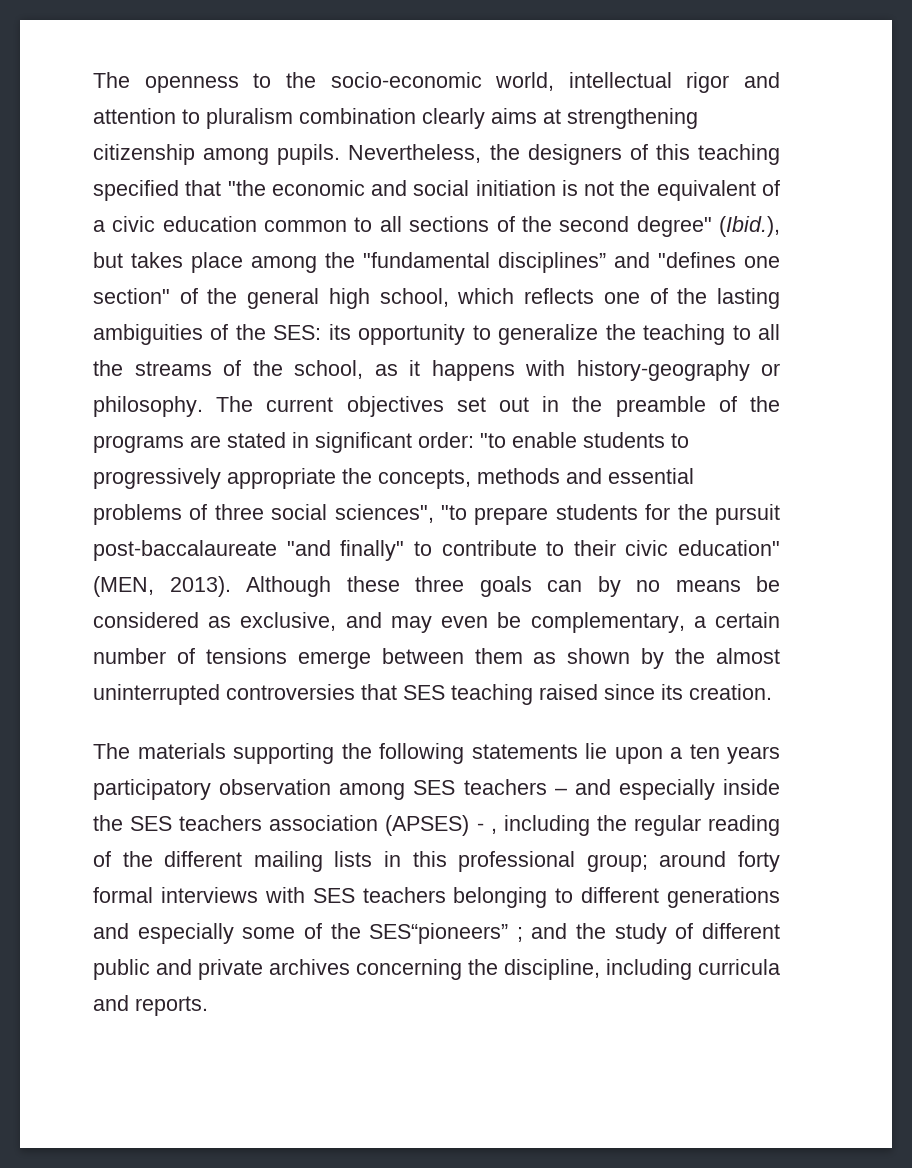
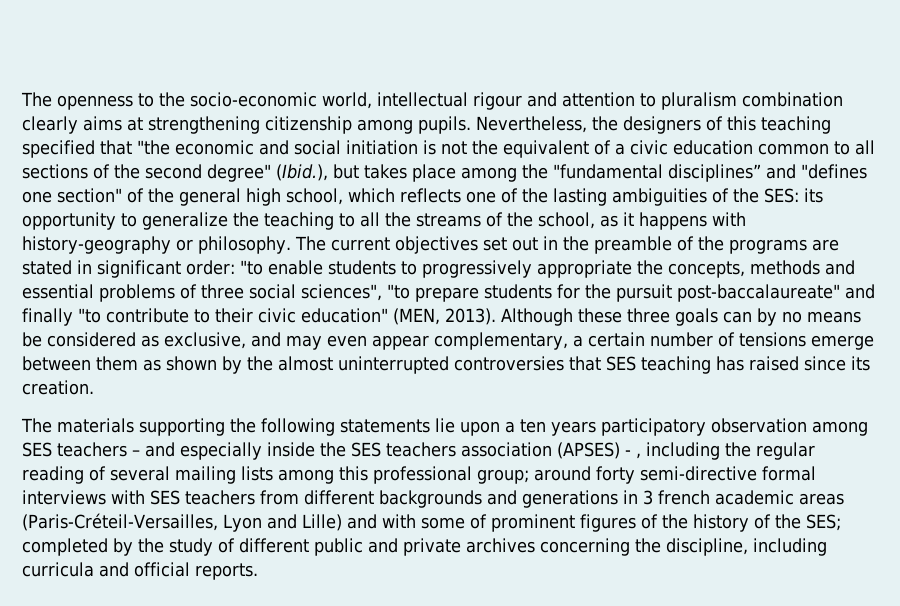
[686,72,730,93] rigor -> [473,92,522,110] rigour
[93,540,432,561] post-baccalaureate "and finally" to -> [677,284,875,302] [22,308,101,326] post-baccalaureate" and finally "to
[497,612,522,628] be -> [372,335,429,350] appear
(533, 694) none -> [716,356,744,371] has
[122,851,243,867] the different -> [110,466,170,481] several
[384,851,401,867] in -> [278,469,334,484] among
(781, 861) none -> [640,466,757,481] semi-directive
[453,887,780,908] [93,923,568,944] belonging to different generations and especially some of the SES“pioneers” ; and -> [260,490,844,508] [22,513,841,532] [22,538,133,556] from different backgrounds and generations in 3 french academic areas (Paris-Créteil-Versailles, Lyon and Lille) and with some of prominent figures of the history of the SES; completed by
(129, 1003) none -> [134,562,190,577] official

